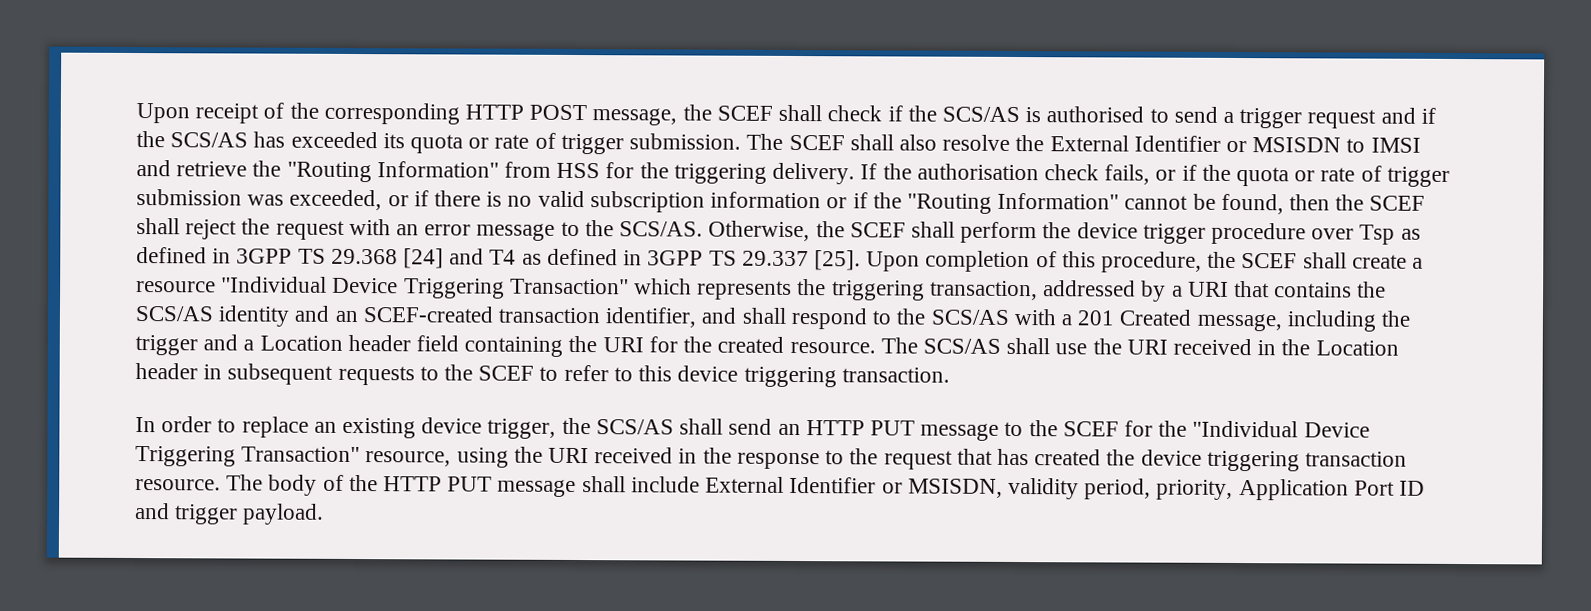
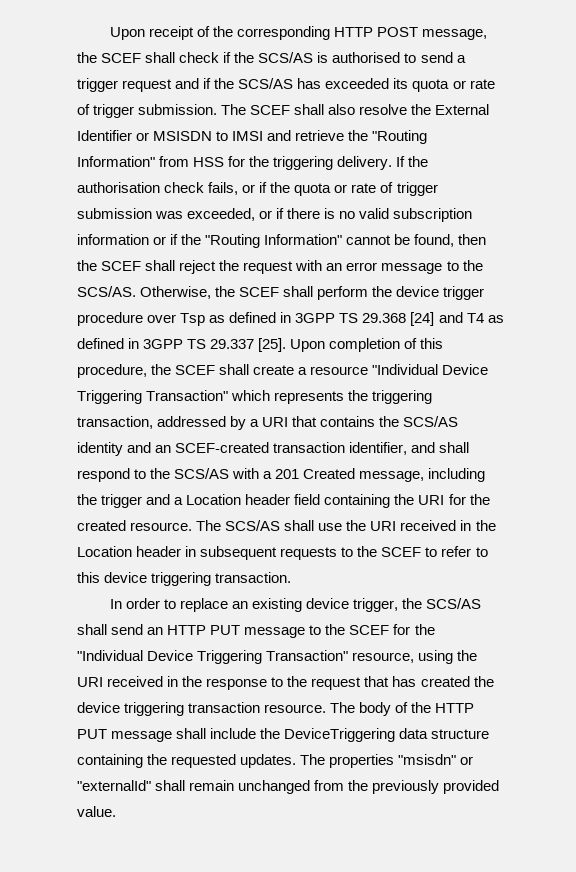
[705,476,1425,501] [135,503,325,525] External Identifier or MSISDN, validity period, priority, Application Port ID and trigger payload. -> [260,728,490,742] [77,754,474,768] [77,780,500,794] [77,806,116,817] the DeviceTriggering data structure containing the requested updates. The properties "msisdn" or "externalId" shall remain unchanged from the previously provided value.

